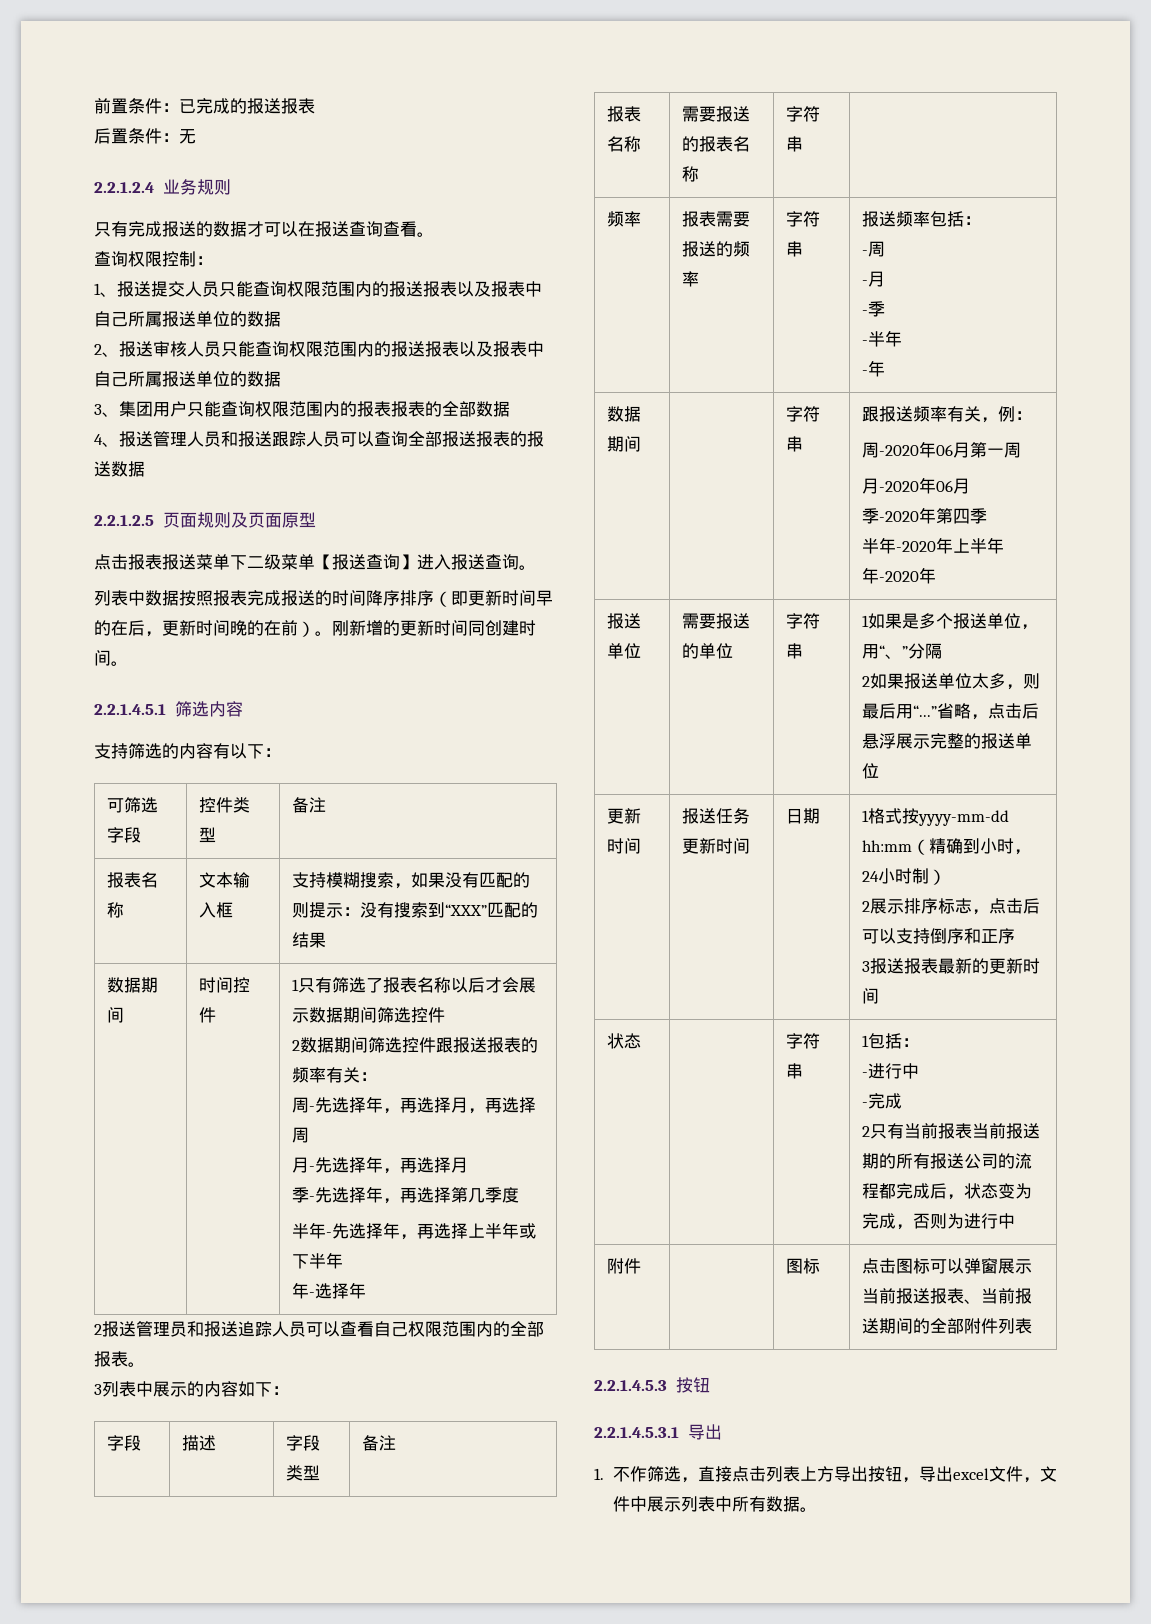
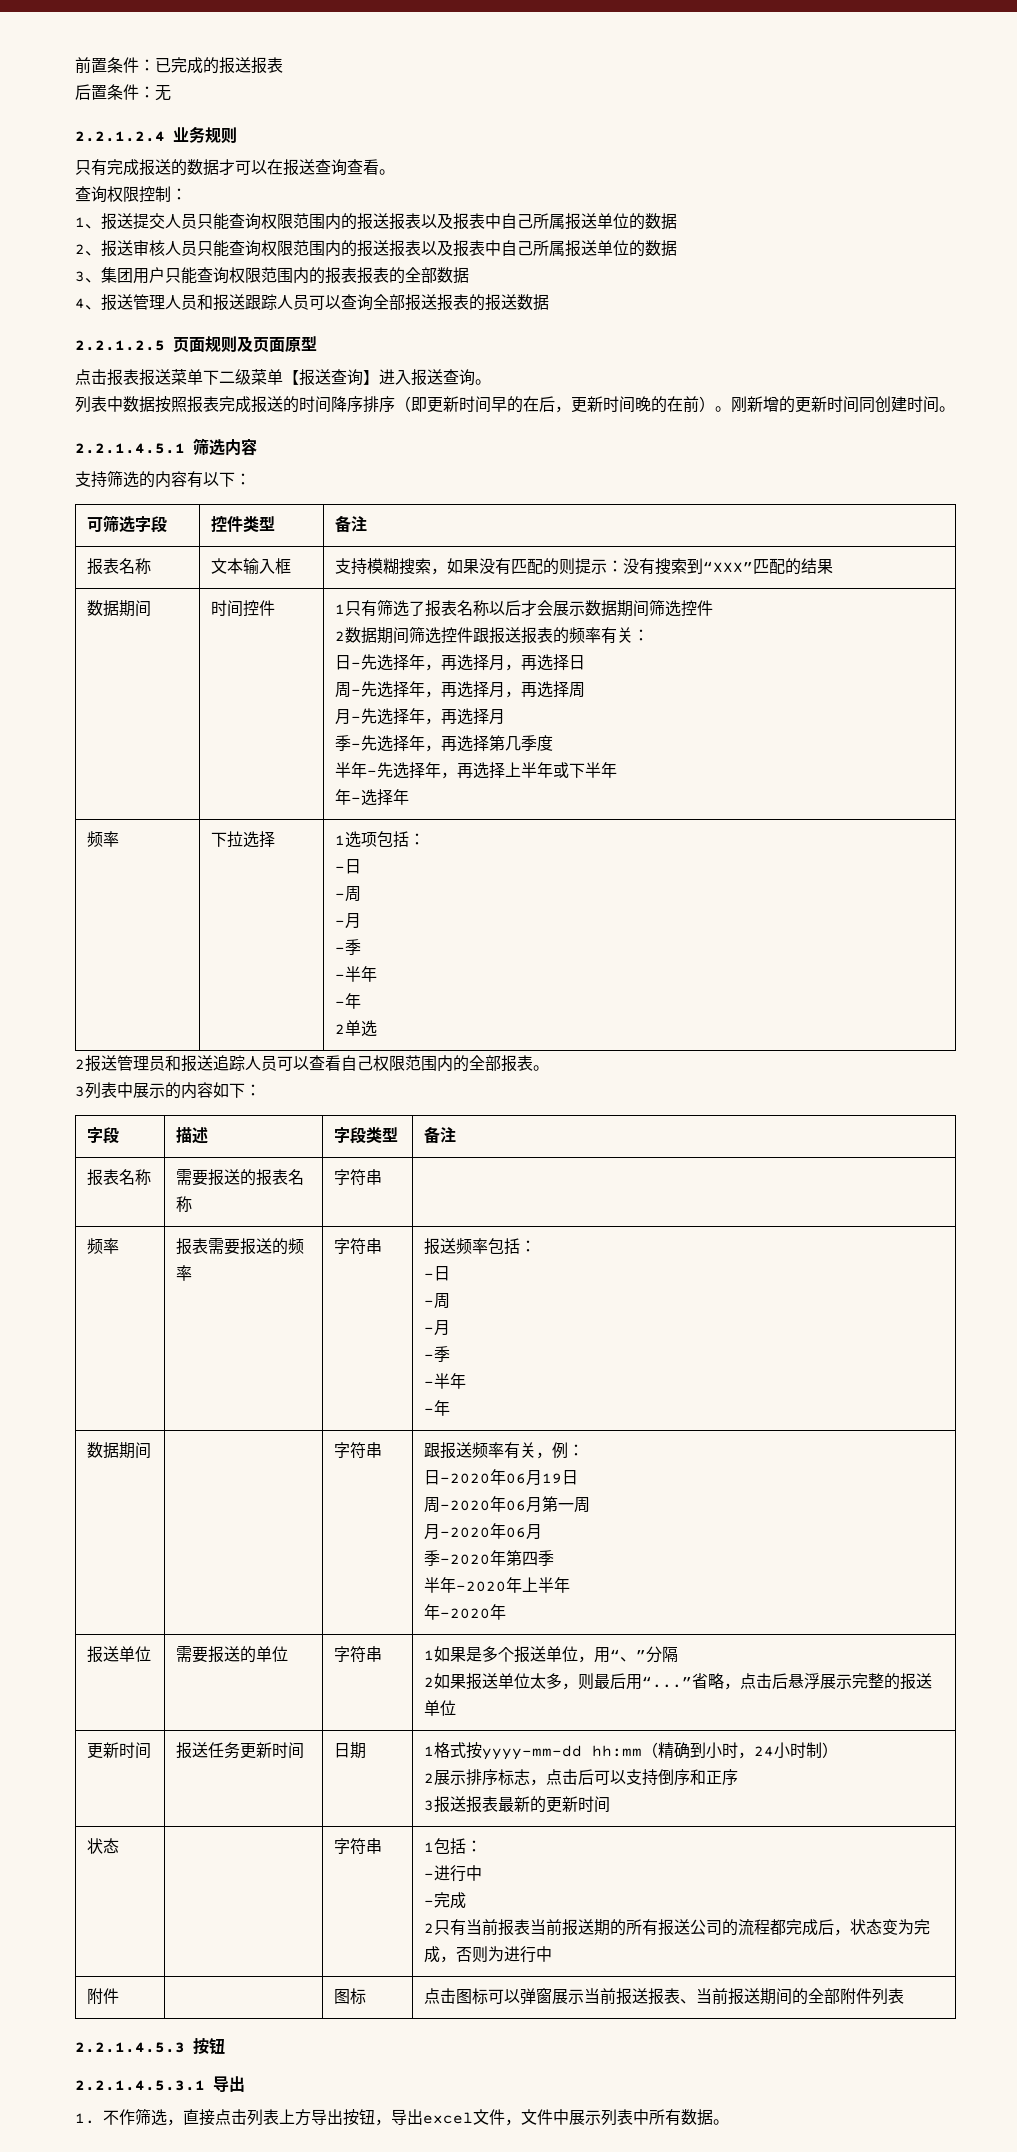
(378, 1076) none -> [335,654,586,671] // 日-先选择年，再选择月，再选择日
(367, 1290) none -> [87,831,120,847] [211,831,276,848] [335,831,426,848] [335,859,362,874] [335,886,362,902] [335,913,362,929] [335,939,362,955] [335,966,378,982] [335,993,362,1009] [335,1020,378,1037] // 频率 | 下拉选择 | 1选项包括： // -日 // -周 // -月 // -季 // -半年 // -年 // 2单选
(982, 220) none -> [424,1266,451,1281] // -日
(1033, 415) none -> [424,1469,579,1486] // 日-2020年06月19日

